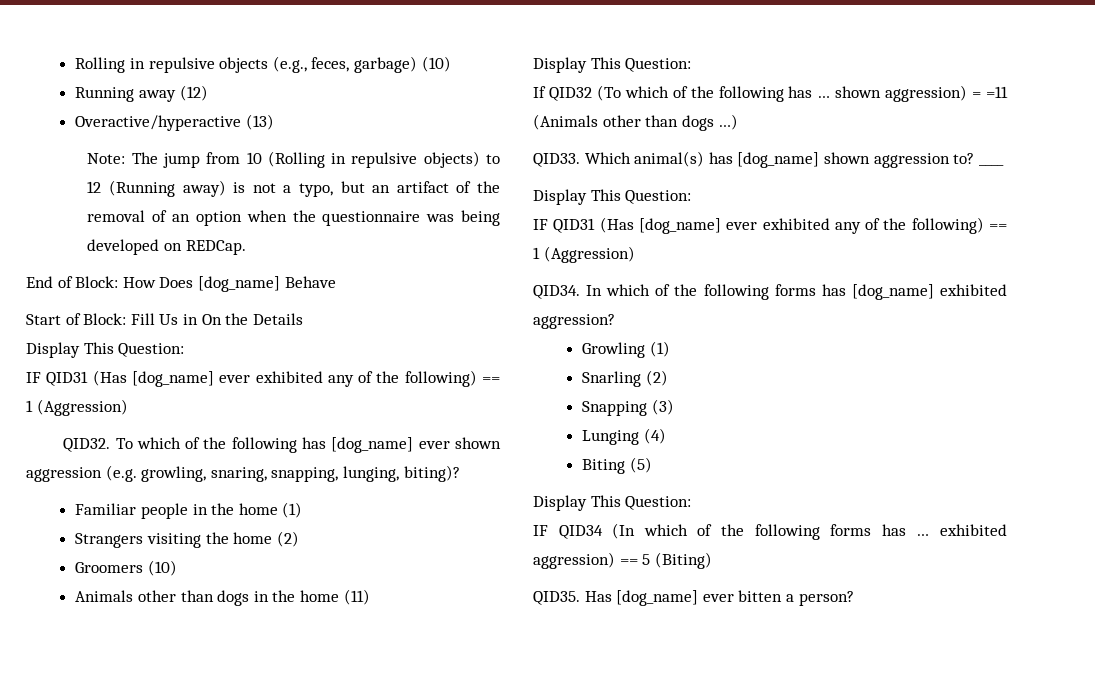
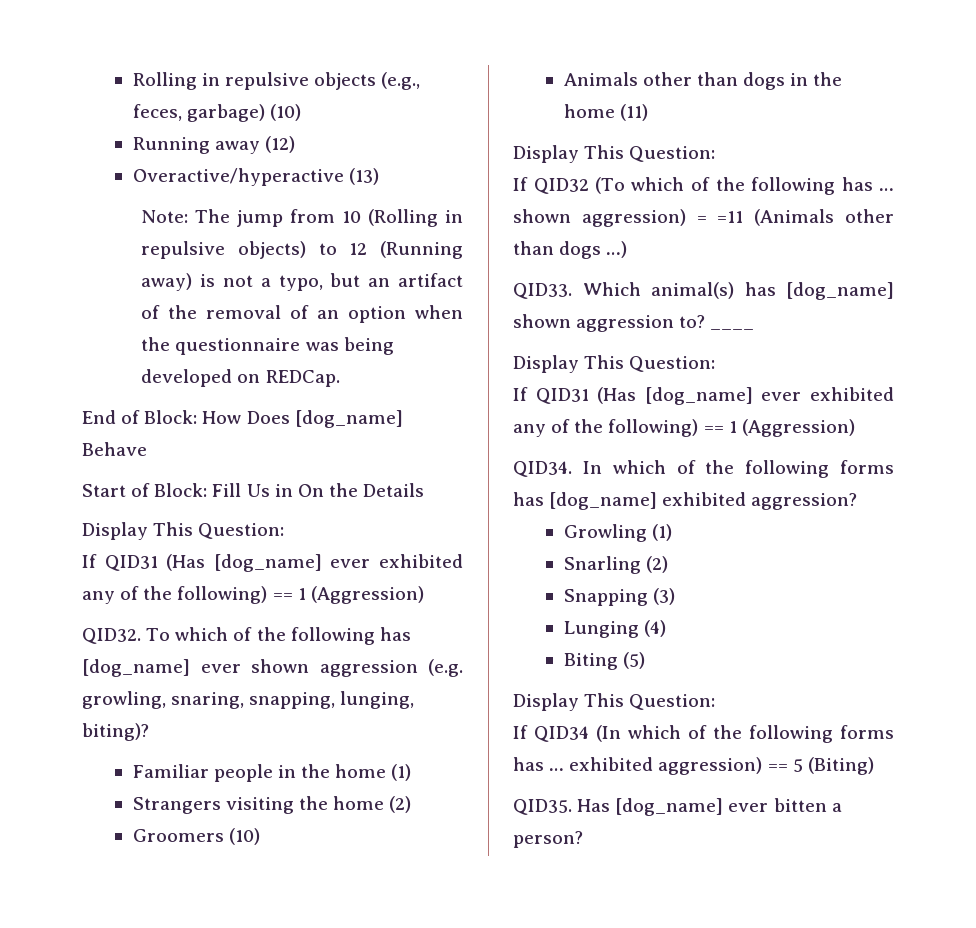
[26,372,41,383] IF -> [82,554,97,568] If
[533,219,548,230] IF -> [513,387,528,401] If
[533,525,548,536] IF -> [513,725,528,739] If

